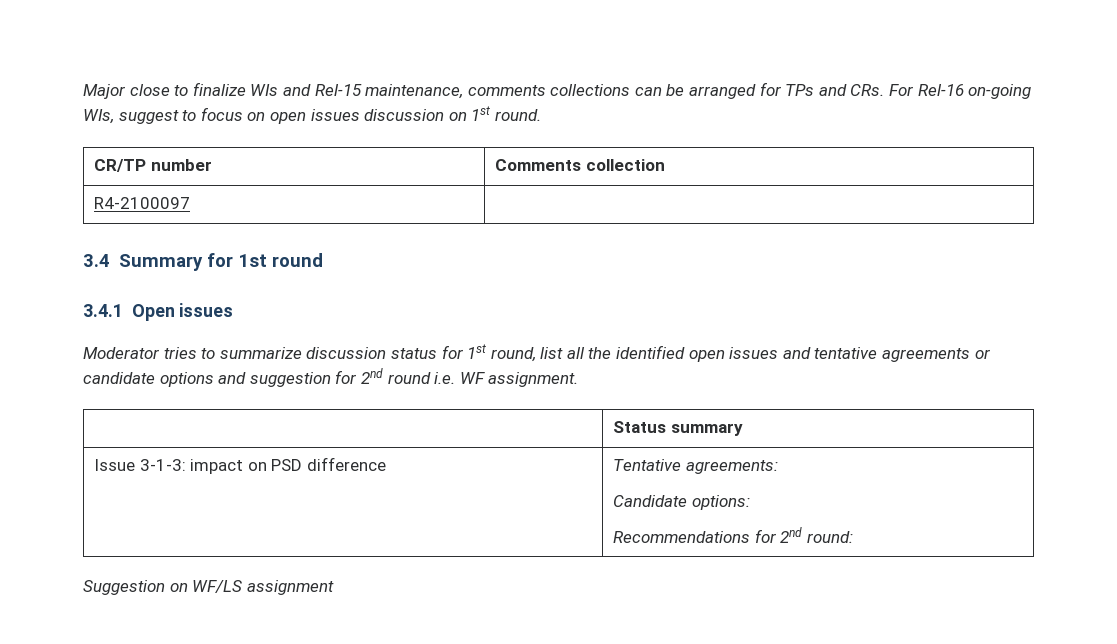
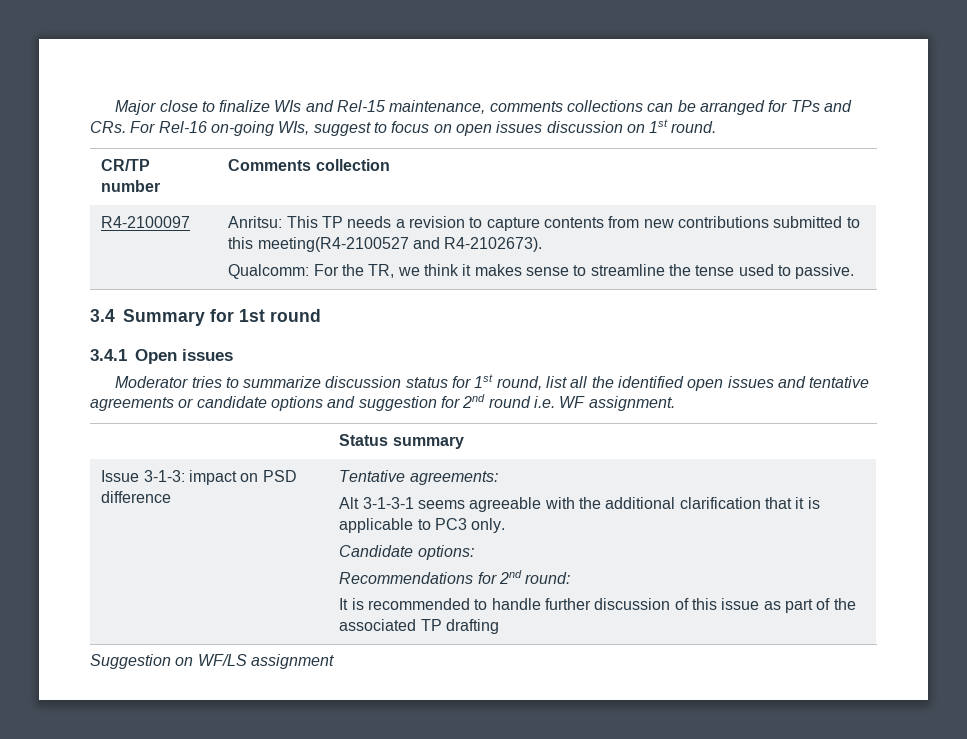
(191, 203) none -> [228,216,860,231] [228,237,543,252] [228,264,855,279] Anritsu: This TP needs a revision to capture contents from new contributions submitted to this meeting(R4-2100527 and R4-2102673). // Qualcomm: For the TR, we think it makes sense to streamline the tense used to passive.
(778, 467) none -> [339,497,820,512] [339,518,506,533] // Alt 3-1-3-1 seems agreeable with the additional clarification that it is applicable to PC3 only.
(853, 537) none -> [339,598,856,613] [339,619,500,634] // It is recommended to handle further discussion of this issue as part of the associated TP drafting

